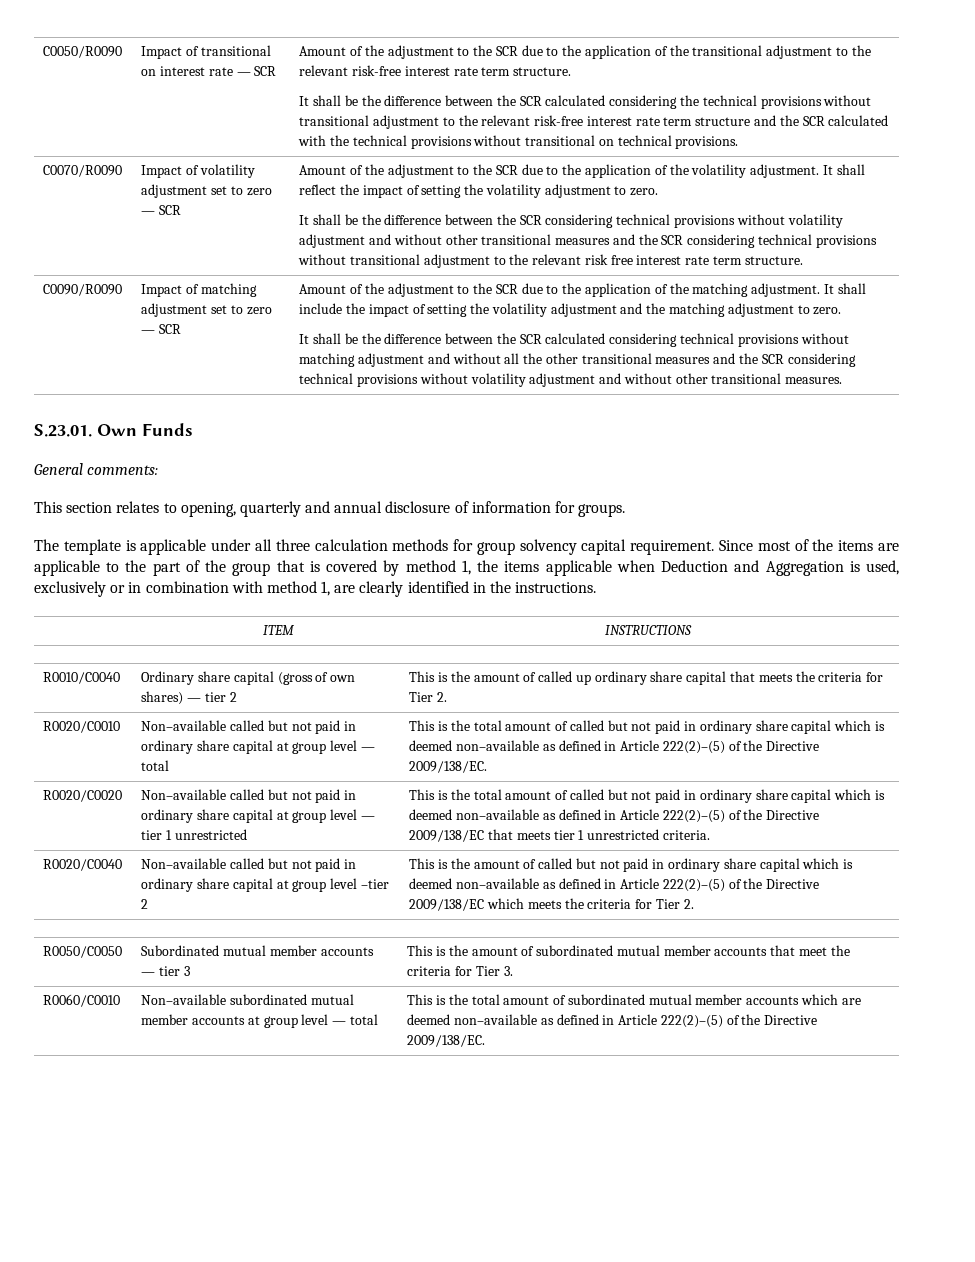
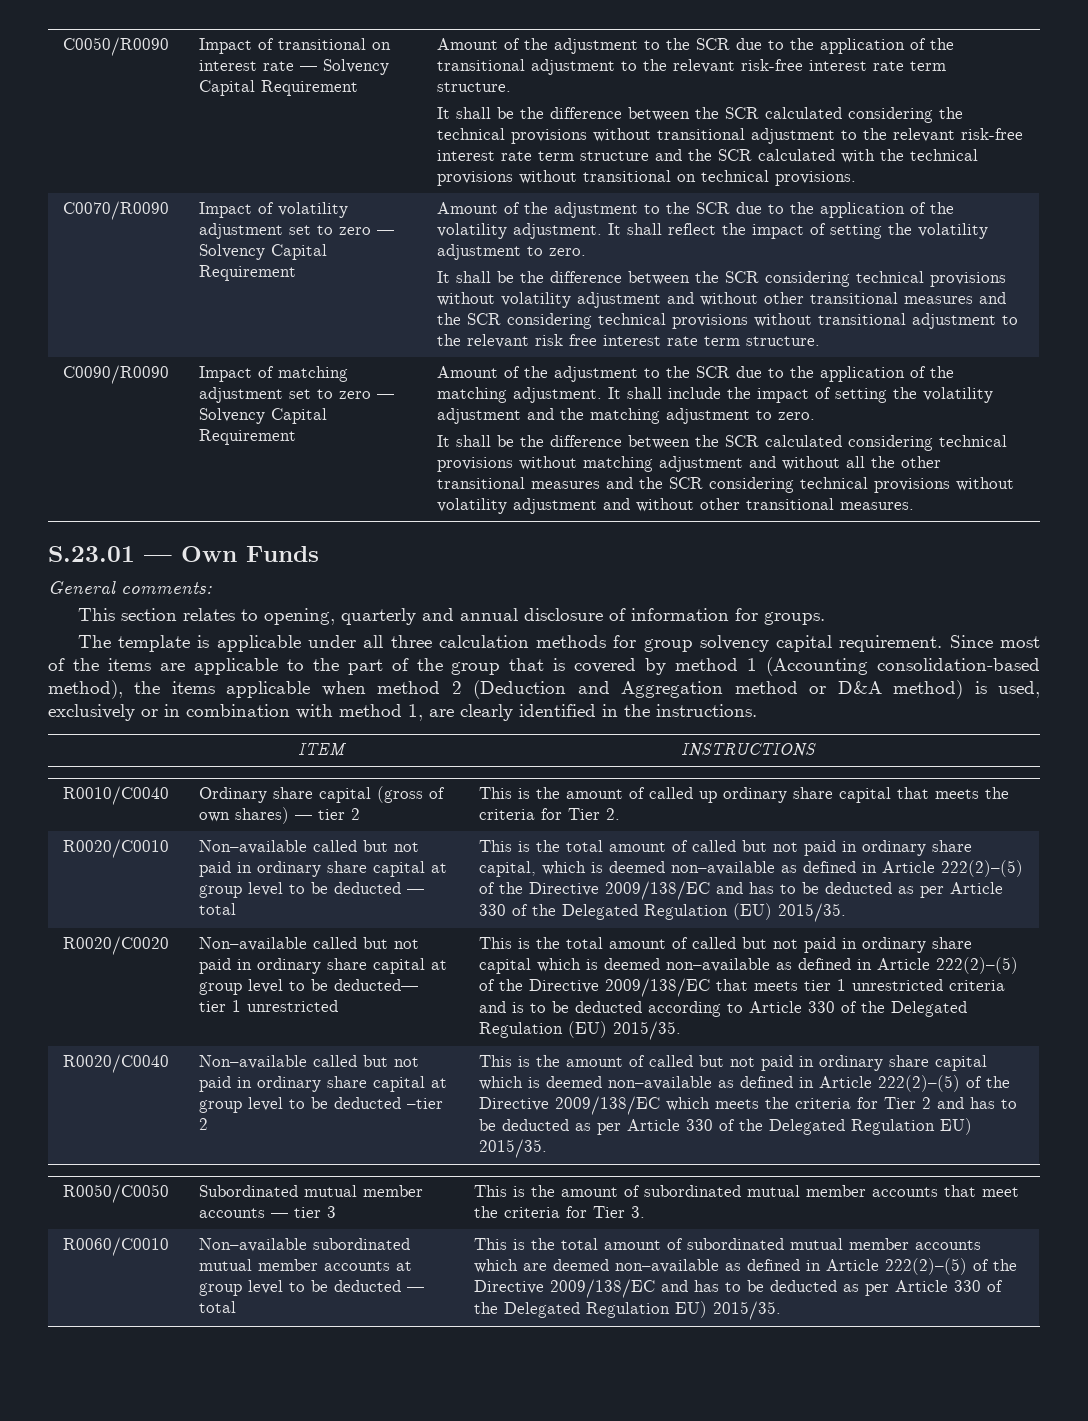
[254,66,277,76] SCR -> [322,59,389,75] [198,80,358,96] Solvency Capital Requirement
[158,205,181,215] SCR -> [198,244,327,260] [198,265,296,281] Solvency Capital Requirement
[158,324,181,334] SCR -> [198,408,327,424] [198,429,296,445] Solvency Capital Requirement
[34,424,92,437] S.23.01. -> [48,546,172,562] S.23.01 —
[461,560,844,576] 1, the items applicable when Deduction and Aggregation -> [747,657,1041,676] [48,680,964,699] 1 (Accounting consolidation-based method), the items applicable when method 2 (Deduction and Aggregation method or D&A method)
(358, 745) none -> [288,882,401,894] to be deducted
[791,720,832,734] capital -> [478,861,536,877] capital,
[409,761,488,773] 2009/138/EC. -> [604,881,1003,900] [478,903,846,922] 2009/138/EC and has to be deducted as per Article 330 of the Delegated Regulation (EU) 2015/35.
[360,816,375,820] — -> [288,979,418,991] to be deducted—
[662,830,710,840] criteria. -> [948,980,1005,991] [478,1001,967,1017] [478,1021,681,1040] criteria and is to be deducted according to Article 330 of the Delegated Regulation (EU) 2015/35.
(358, 883) none -> [288,1097,401,1109] to be deducted
[683,899,694,909] 2. -> [921,1097,1017,1109] [478,1118,972,1135] [478,1139,547,1158] 2 and has to be deducted as per Article 330 of the Delegated Regulation EU) 2015/35.
(329, 1019) none -> [288,1280,401,1292] to be deducted
[407,1035,486,1047] 2009/138/EC. -> [549,1279,1003,1298] [473,1301,781,1320] 2009/138/EC and has to be deducted as per Article 330 of the Delegated Regulation EU) 2015/35.

